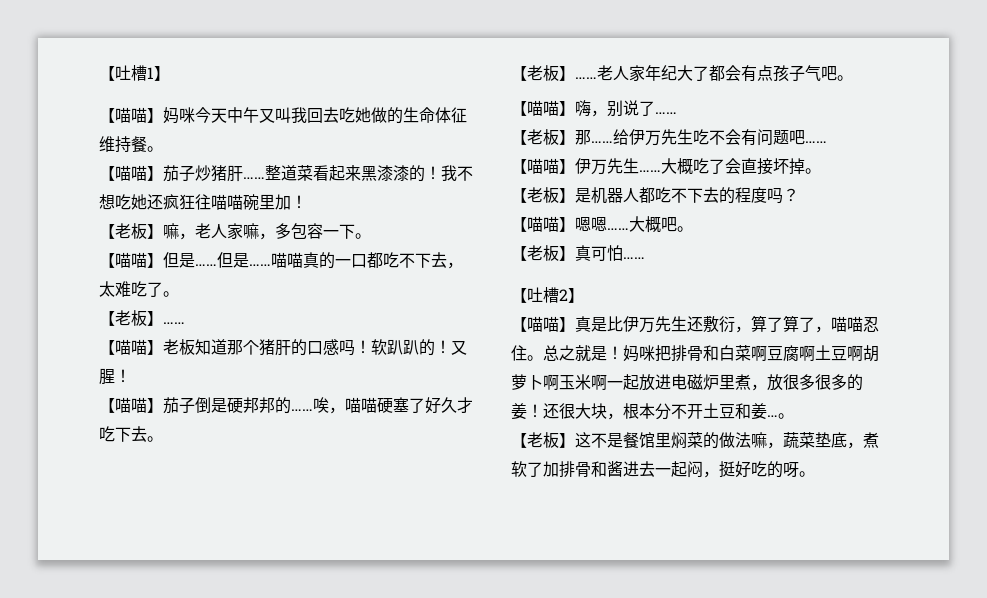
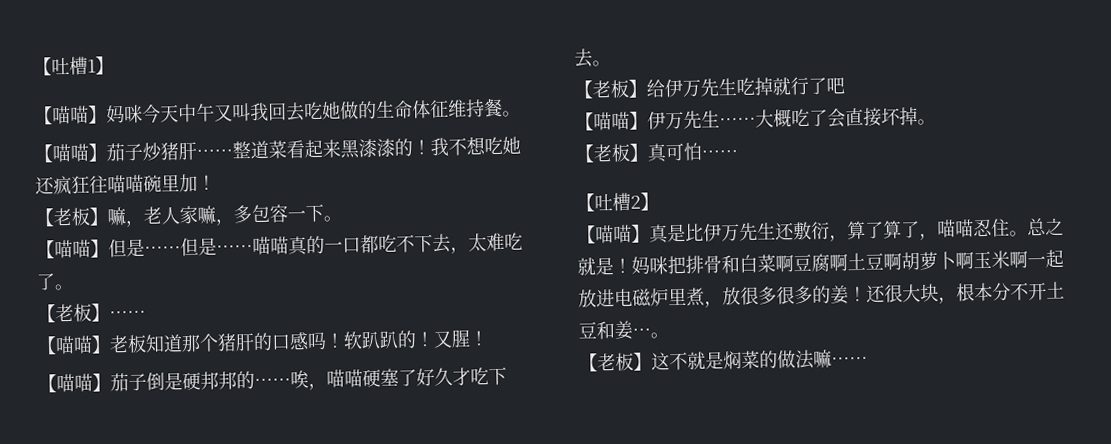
[575,65,853,82] [511,100,677,117] [511,129,613,145] ……老人家年纪大了都会有点孩子气吧。 // 【喵喵】嗨，别说了…… // 【老板】那…… -> (647, 88) none
[709,129,827,146] 不会有问题吧…… -> [754,76,845,96] 掉就行了吧
[511,187,799,204] [511,216,693,233] // 【老板】是机器人都吃不下去的程度吗？ // 【喵喵】嗯嗯……大概吧。 -> (936, 122) none
[607,432,671,448] 是餐馆里 -> [687,351,724,370] 就是
[767,432,879,449] [511,461,815,478] ，蔬菜垫底，煮软了加排骨和酱进去一起闷，挺好吃的呀。 -> [831,356,868,366] ……

